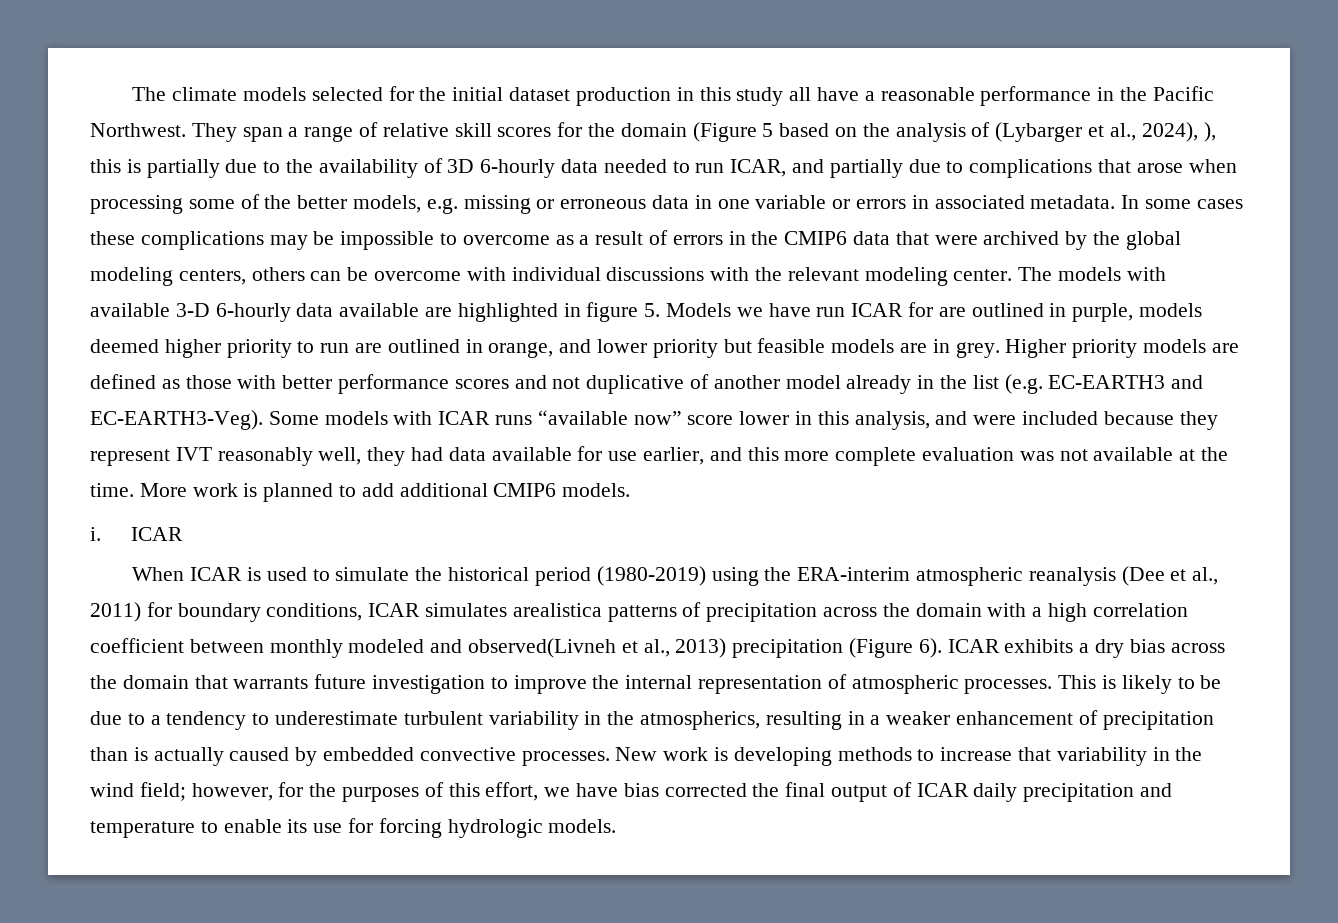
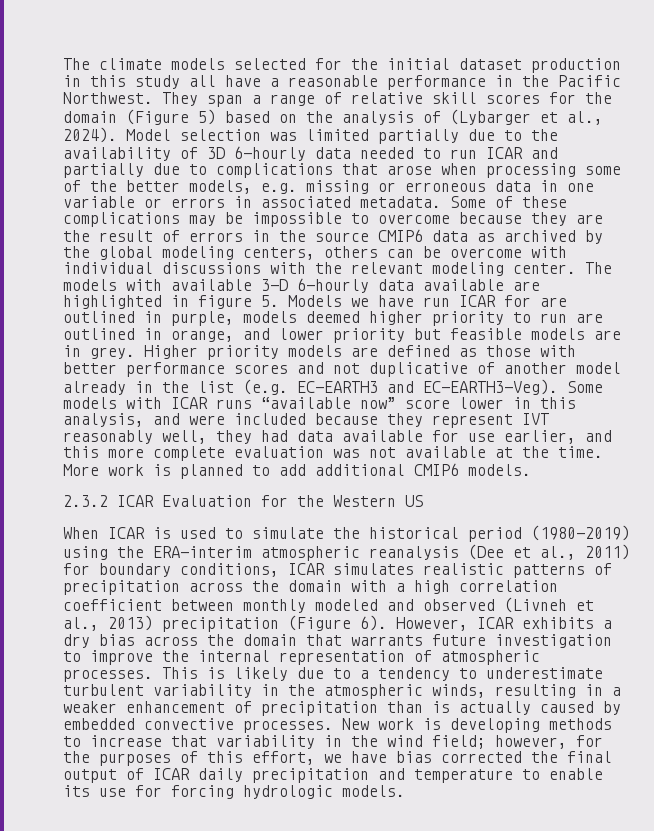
[762,123,774,137] 5 -> [198,109,216,125] 5)
[1141,122,1216,142] [90,159,141,173] 2024), ), this is -> [63,127,369,143] 2024). Model selection was limited
[730,159,787,177] ICAR, -> [486,147,523,159] ICAR
[1121,195,1243,209] In some cases -> [450,196,513,208] Some of
[555,235,590,245] as a -> [459,212,603,226] [63,230,90,242] because they are the
(779, 238) none -> [315,232,369,242] source
[895,231,978,245] that were -> [477,233,495,242] as
[90,527,183,541] i. ICAR -> [63,495,423,507] 2.3.2 ICAR Evaluation for the Western US
[512,603,602,617] arealistica -> [423,563,504,575] realistic
[468,638,617,658] observed(Livneh -> [423,597,567,613] observed (Livneh
(942, 648) none -> [396,617,468,631] However,
[1177,675,1222,689] to be -> (288, 674) none
[640,711,761,730] atmospherics, -> [324,684,486,699] atmospheric winds,

